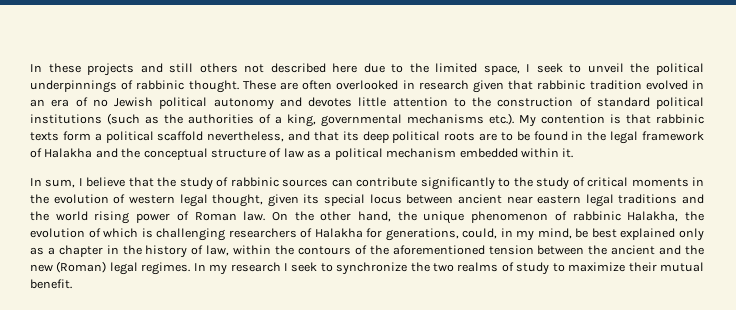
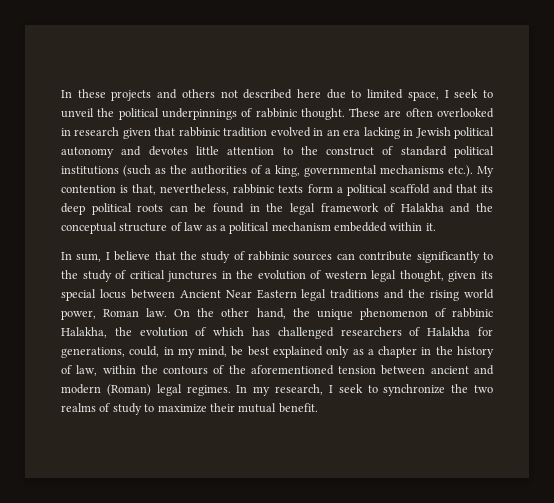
[169,63,194,73] still -> (178, 94) none
[409,63,429,73] the -> (362, 94) none
[75,97,108,107] of no -> [363,127,414,139] lacking in
[497,97,574,107] construction -> [326,147,375,156] construct
[626,114,651,124] that -> [132,184,230,195] that, nevertheless,
[207,131,285,142] nevertheless, -> (430, 189) none
[479,132,513,141] are to -> [169,205,188,212] can
[631,178,689,187] moments -> [167,271,218,282] junctures
[457,194,582,204] ancient near eastern -> [179,289,297,299] Ancient Near Eastern
[55,211,189,224] world rising power of -> [430,289,495,301] [61,310,96,320] rising world power,
[141,228,226,241] is challenging -> [252,327,334,339] has challenged
[588,245,608,255] the -> (426, 370) none
[685,245,705,255] [30,264,53,272] the new -> [61,384,101,394] modern
[230,262,281,272] research -> [275,384,323,395] research,

